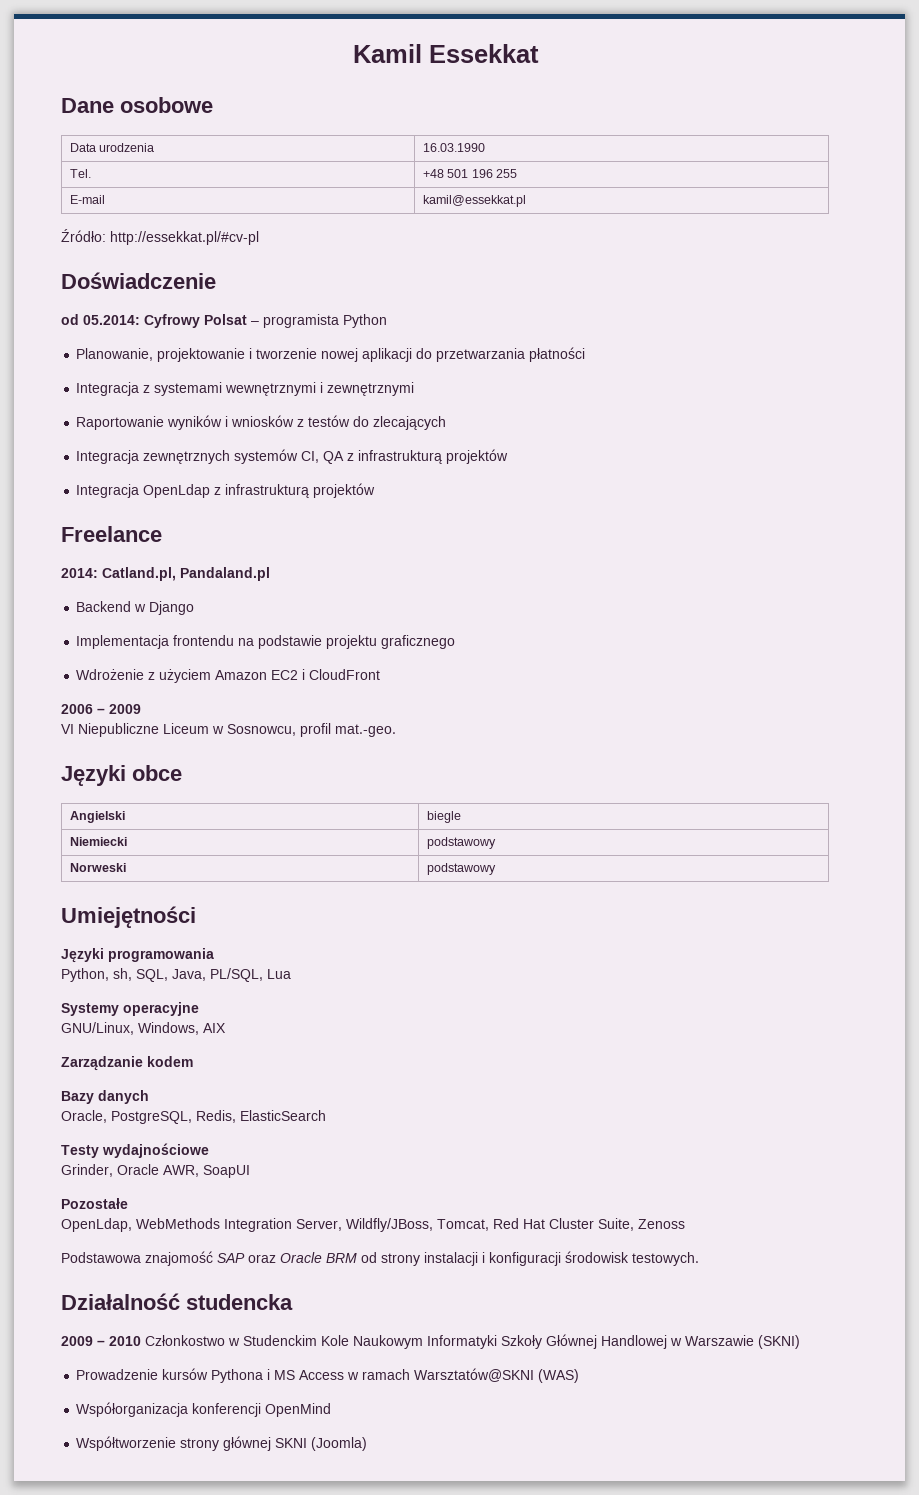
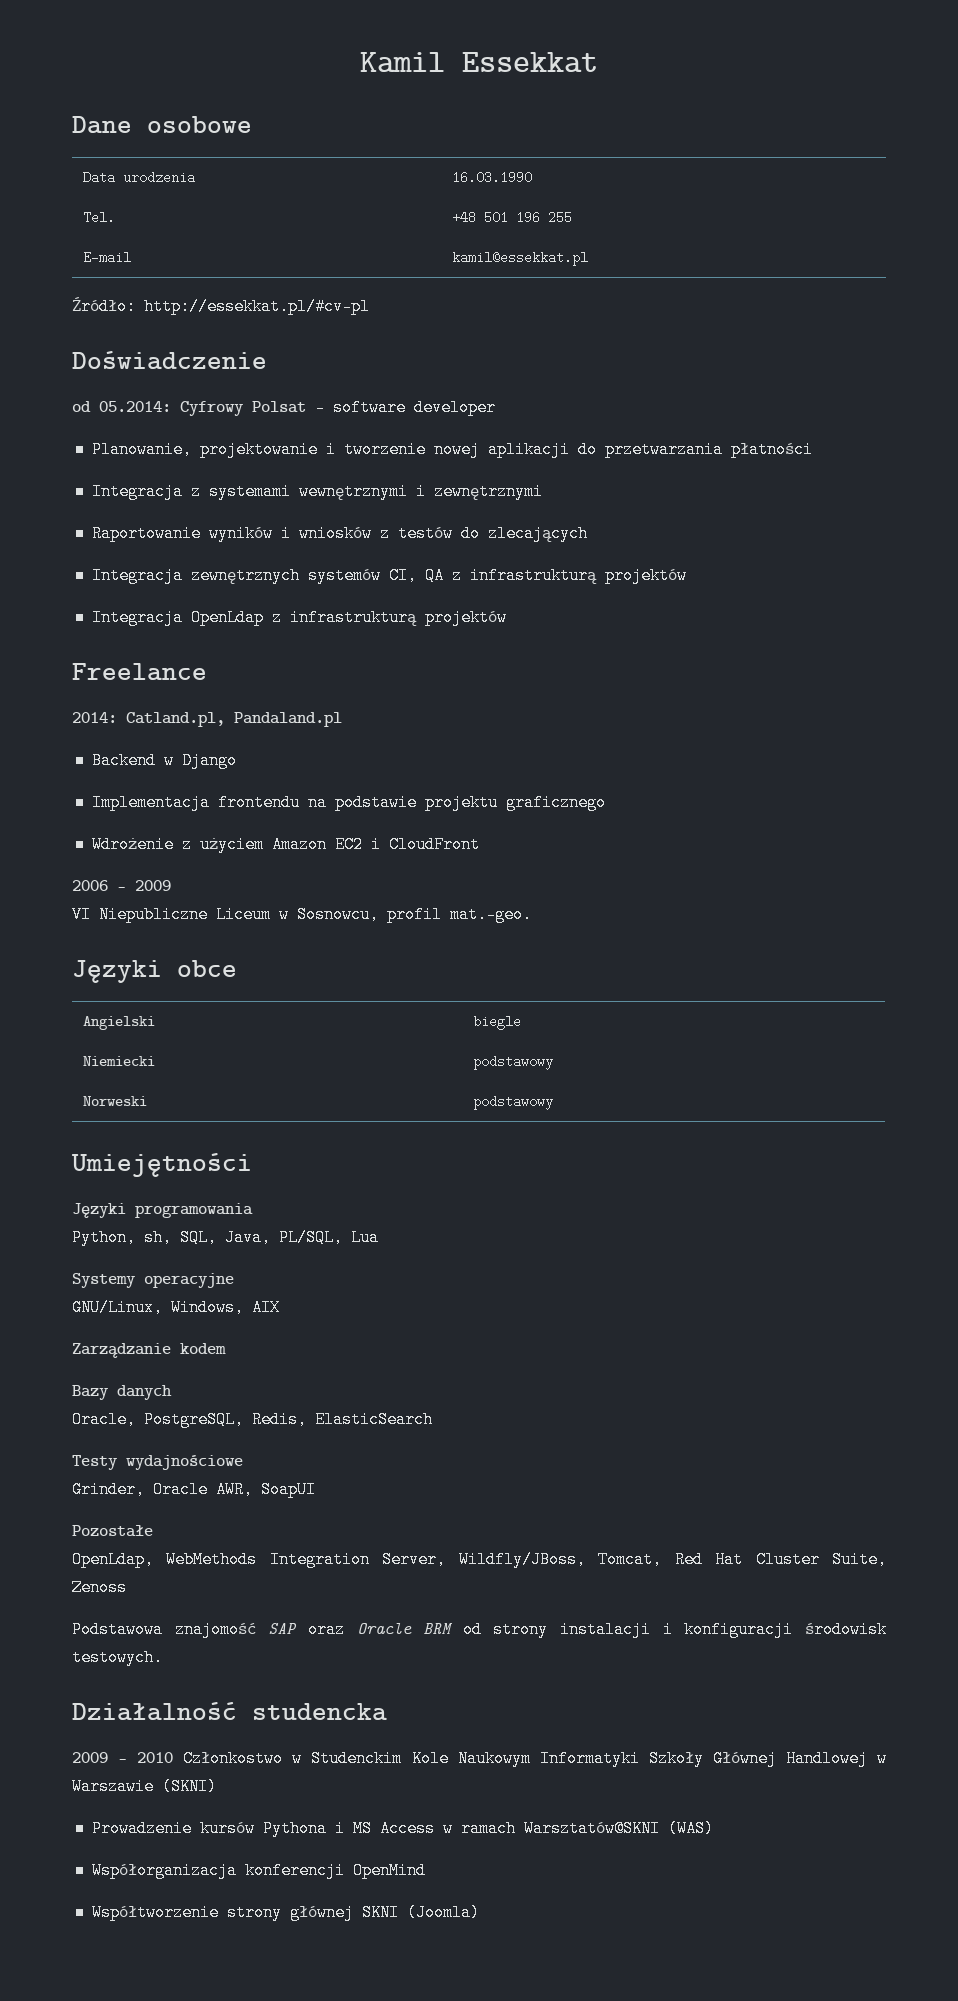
[263,314,387,328] programista Python -> [333,399,496,416] software developer

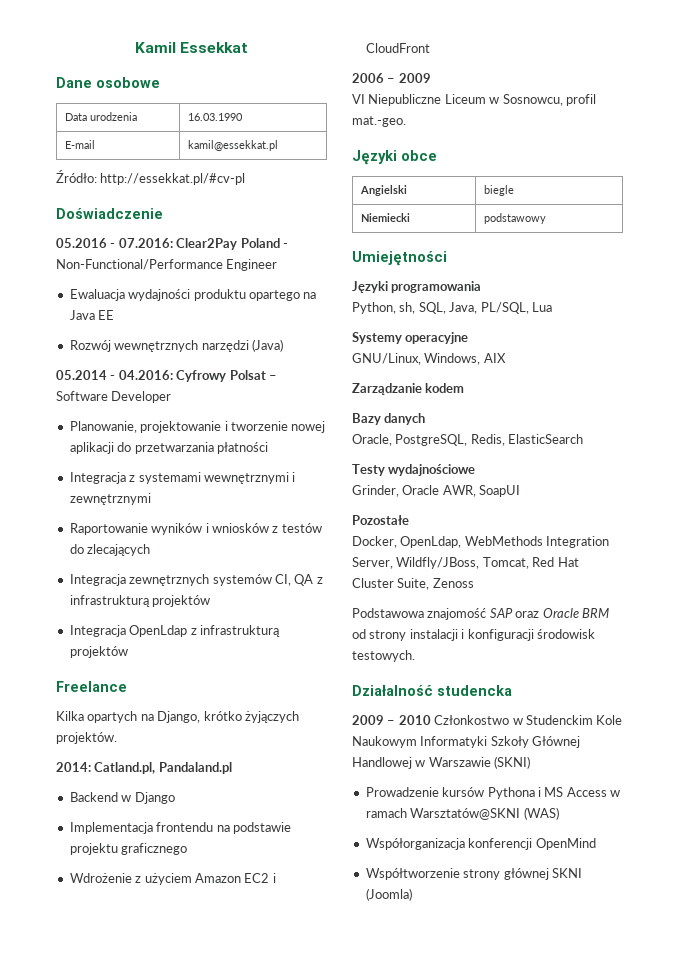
[83,211,116,224] [452,211,573,224] // Tel. | +48 501 196 255 -> (244, 117) none
[72,401,171,412] od 05.2014: -> [56,238,288,250] [56,259,278,271] [69,289,317,301] [69,310,115,320] [69,339,283,352] [56,370,173,380] 05.2016 - 07.2016: Clear2Pay Poland - Non-Functional/Performance Engineer // Ewaluacja wydajności produktu opartego na Java EE // Rozwój wewnętrznych narzędzi (Java) // 05.2014 - 04.2016:
[333,399,496,416] software developer -> [56,391,172,403] Software Developer
(207, 672) none -> [56,711,299,723] [56,732,117,744] // Kilka opartych na Django, krótko żyjączych projektów.
[83,1096,148,1106] [473,1095,554,1110] // Norweski | podstawowy -> (547, 218) none
(153, 1531) none -> [352,536,397,548] Docker,

